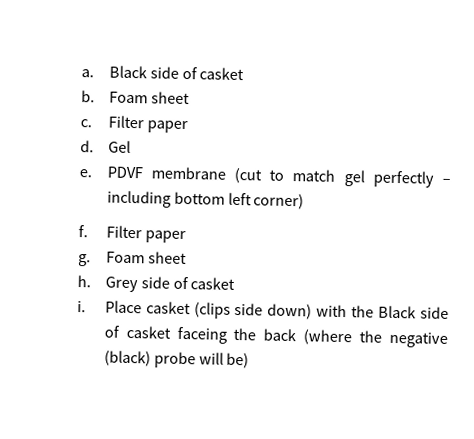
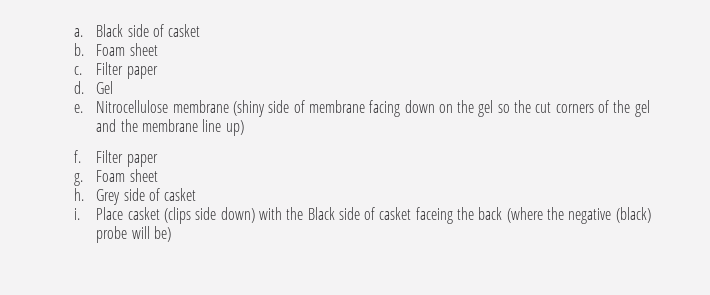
[106,166,451,188] [106,190,305,210] PDVF membrane (cut to match gel perfectly – including bottom left corner) -> [96,100,650,117] [96,119,244,136] Nitrocellulose membrane (shiny side of membrane facing down on the gel so the cut corners of the gel and the membrane line up)

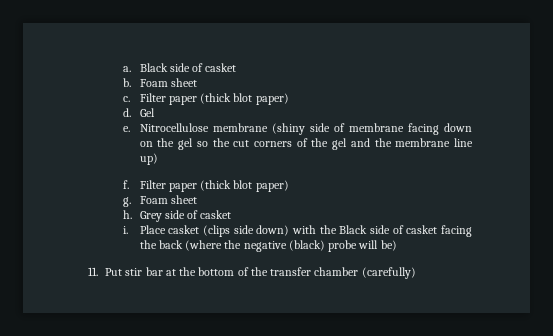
(158, 72) none -> [200,93,289,105] (thick blot paper)
(158, 160) none -> [200,180,289,192] (thick blot paper)
[415,207,453,224] faceing -> [440,225,472,237] facing
(171, 234) none -> [88,267,416,279] // 11. Put stir bar at the bottom of the transfer chamber (carefully)

